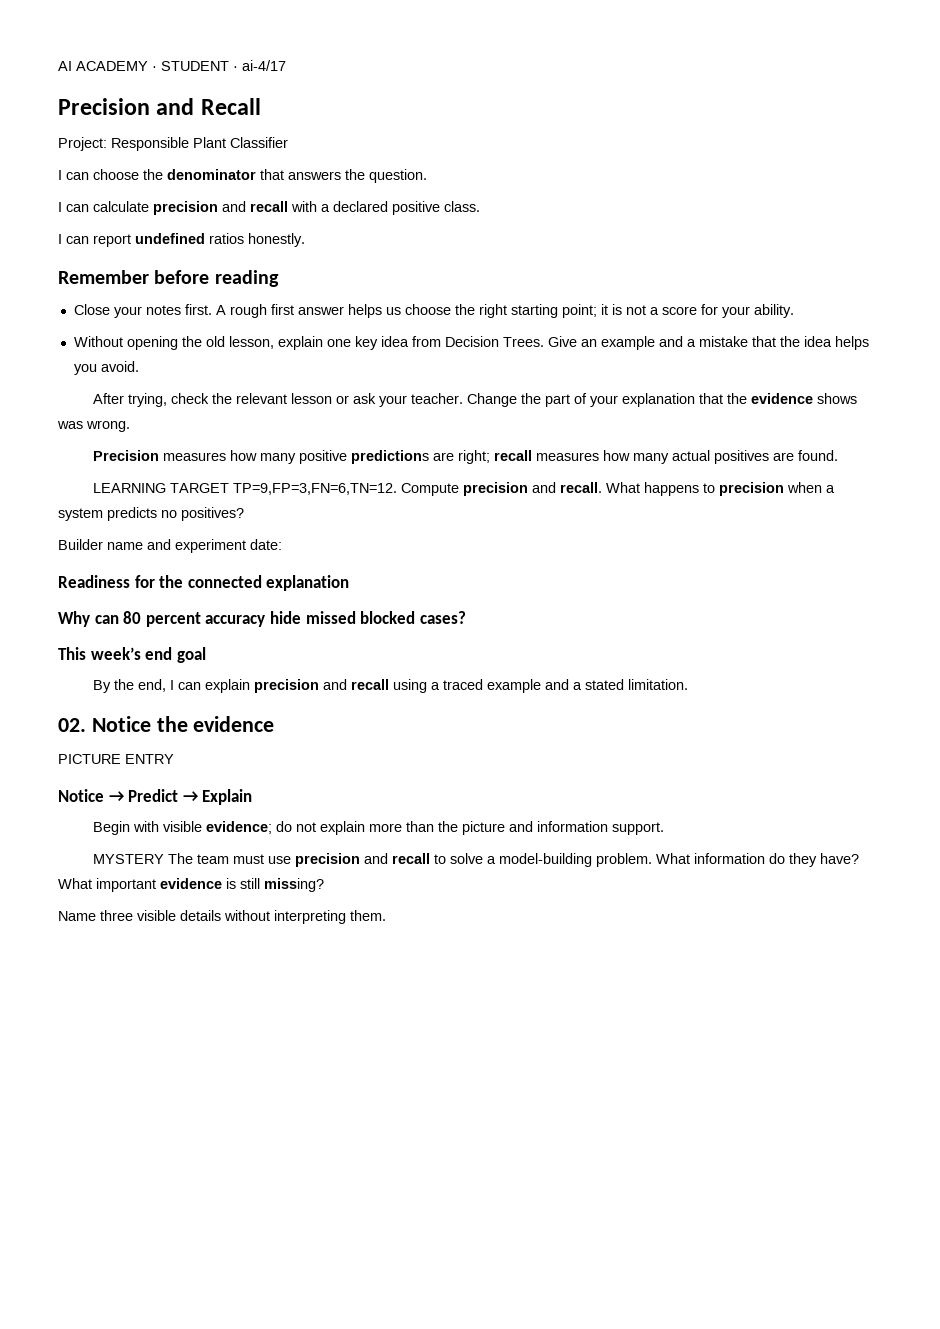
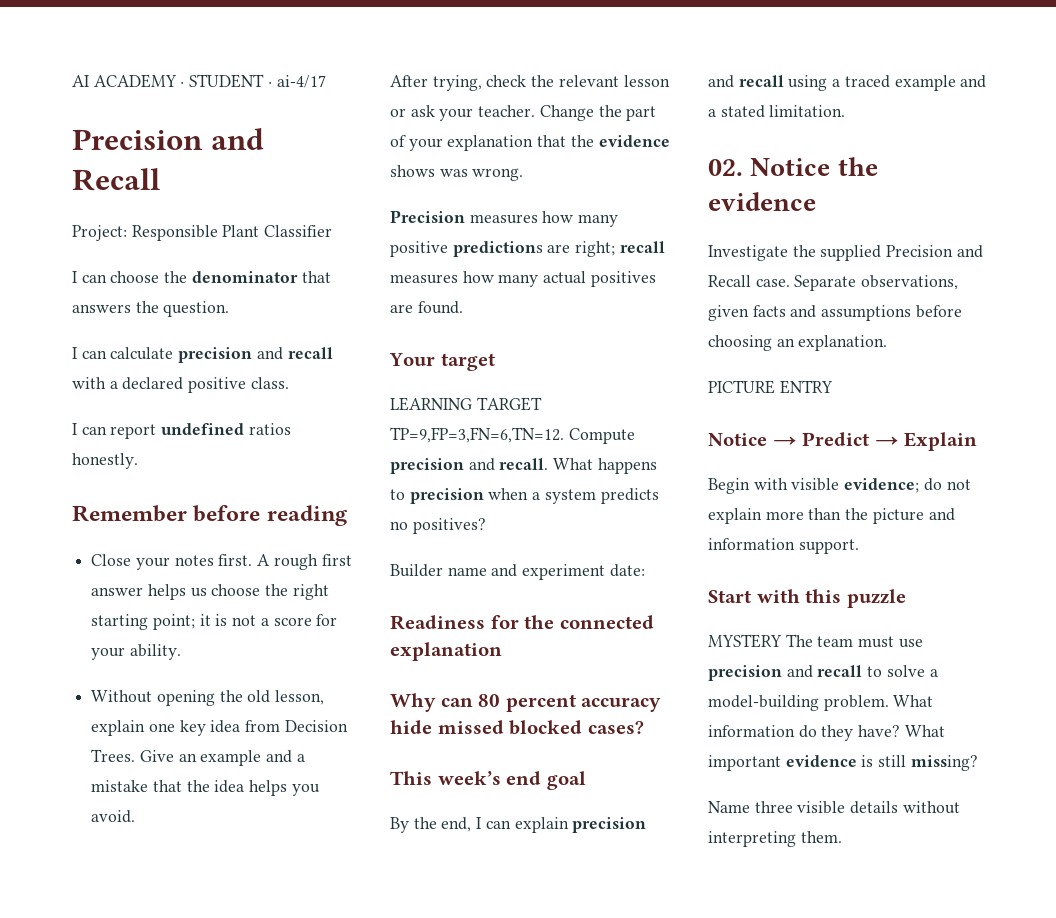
(838, 455) none -> [389,353,495,371] // Your target
(275, 724) none -> [708,245,983,261] [708,275,959,291] [708,305,962,321] [708,335,888,351] // Investigate the supplied Precision and Recall case. Separate observations, given facts and assumptions before choosing an explanation.
(664, 828) none -> [708,589,906,608] // Start with this puzzle

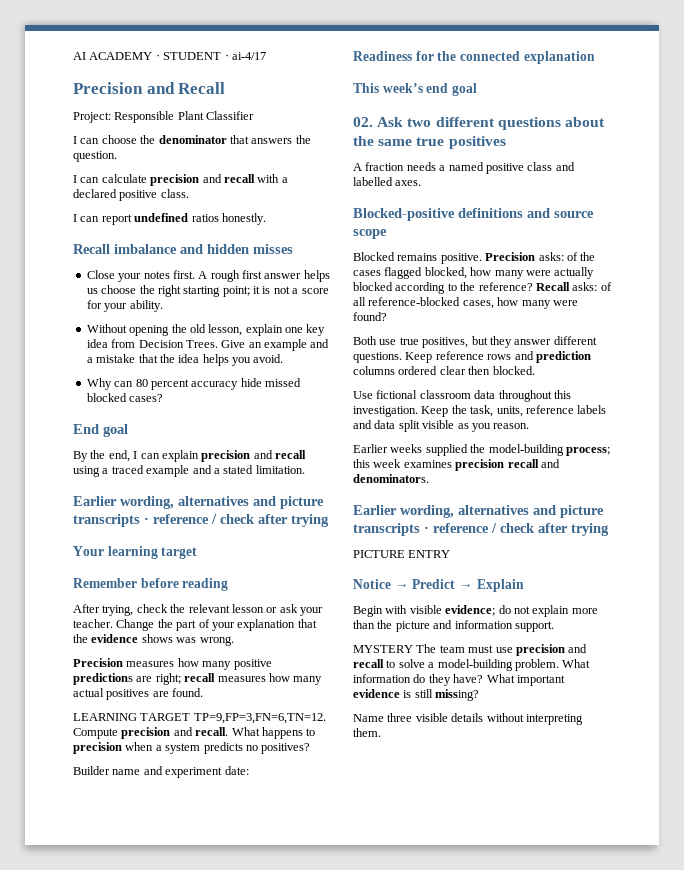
[72,505,347,526] Remember before reading -> [73,244,293,254] Recall imbalance and hidden misses
(136, 816) none -> [86,378,301,390] [86,393,164,402] [73,424,128,437] [73,450,306,462] [73,465,305,477] [73,496,324,509] [73,514,329,527] [73,546,198,559] [73,578,229,591] // Why can 80 percent accuracy hide missed blocked cases? // End goal // By the end, I can explain precision and recall using a traced example and a stated limitation. // Earlier wording, alternatives and picture transcripts · reference / check after trying // Your learning target // Remember before reading
[389,353,495,371] // Your target -> (204, 692) none
[390,693,662,712] [390,720,644,735] [390,771,586,790] [390,817,647,833] [708,75,987,91] [708,105,846,118] [708,157,878,176] [708,192,816,211] [708,245,983,261] [708,275,959,291] [708,305,962,321] [708,335,888,351] Why can 80 percent accuracy hide missed blocked cases? // This week’s end goal // By the end, I can explain precision and recall using a traced example and a stated limitation. // 02. Notice the evidence // Investigate the supplied Precision and Recall case. Separate observations, given facts and assumptions before choosing an explanation. -> [353,83,477,96] [353,117,605,130] [353,136,506,149] [353,162,575,174] [353,177,422,186] [353,208,594,221] [353,229,387,239] [353,252,596,264] [353,267,595,279] [353,282,612,294] [353,297,578,309] [353,312,387,321] [353,336,597,348] [353,351,591,363] [353,366,535,375] [353,390,571,402] [353,405,607,417] [353,420,530,432] [353,444,610,456] [353,459,560,471] [353,474,429,483] [353,505,604,518] [353,523,609,536] This week’s end goal // 02. Ask two different questions about the same true positives // A fraction needs a named positive class and labelled axes. // Blocked-positive definitions and source scope // Blocked remains positive. Precision asks: of the cases flagged blocked, how many were actually blocked according to the reference? Recall asks: of all reference-blocked cases, how many were found? // Both use true positives, but they answer different questions. Keep reference rows and prediction columns ordered clear then blocked. // Use fictional classroom data throughout this investigation. Keep the task, units, reference labels and data split visible as you reason. // Earlier weeks supplied the model-building process; this week examines precision recall and denominators. // Earlier wording, alternatives and picture transcripts · reference / check after trying
[708,589,906,608] // Start with this puzzle -> (554, 626) none

